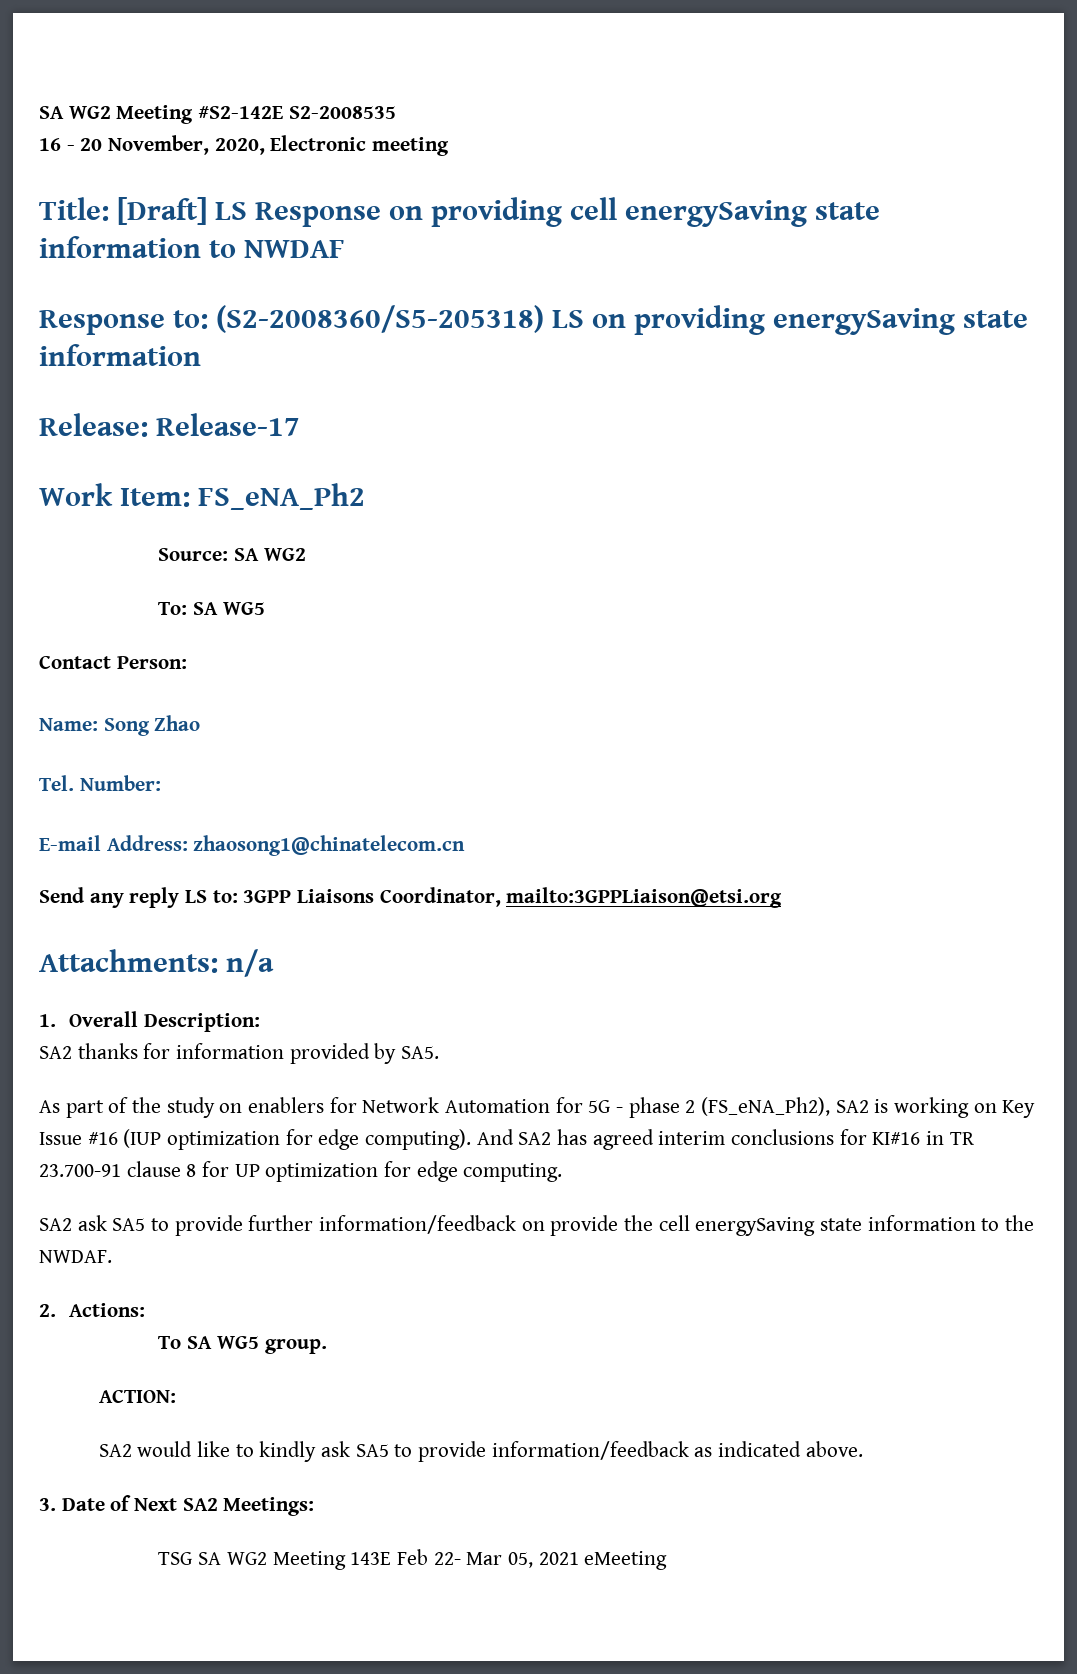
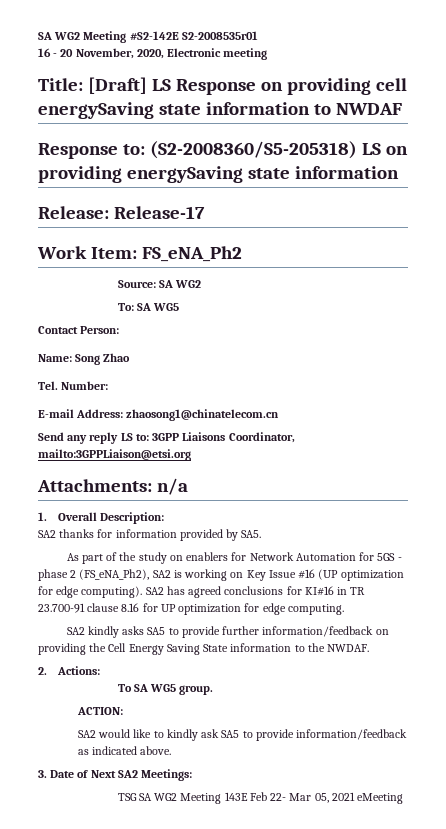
[288,106,396,119] S2-2008535 -> [181,31,258,40] S2-2008535r01
[588,1100,611,1113] 5G -> [377,553,396,561] 5GS
[123,1129,162,1148] (IUP -> [318,569,339,580] (UP
[476,1129,514,1145] And -> (143, 592) none
[658,1131,726,1145] interim -> (222, 592) none
[186,1164,197,1177] 8 -> [121,603,140,612] 8.16
[77,1215,107,1231] ask -> [87,626,145,638] kindly asks
[550,1215,863,1236] provide the cell energySaving state -> [38,643,229,655] providing the Cell Energy Saving State

